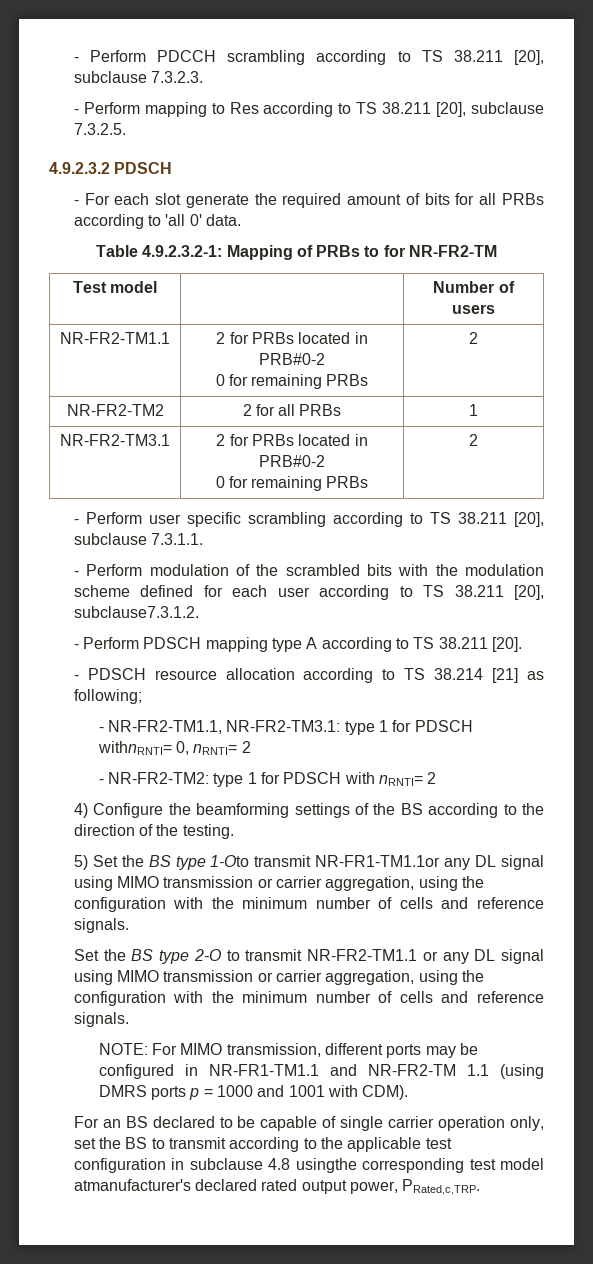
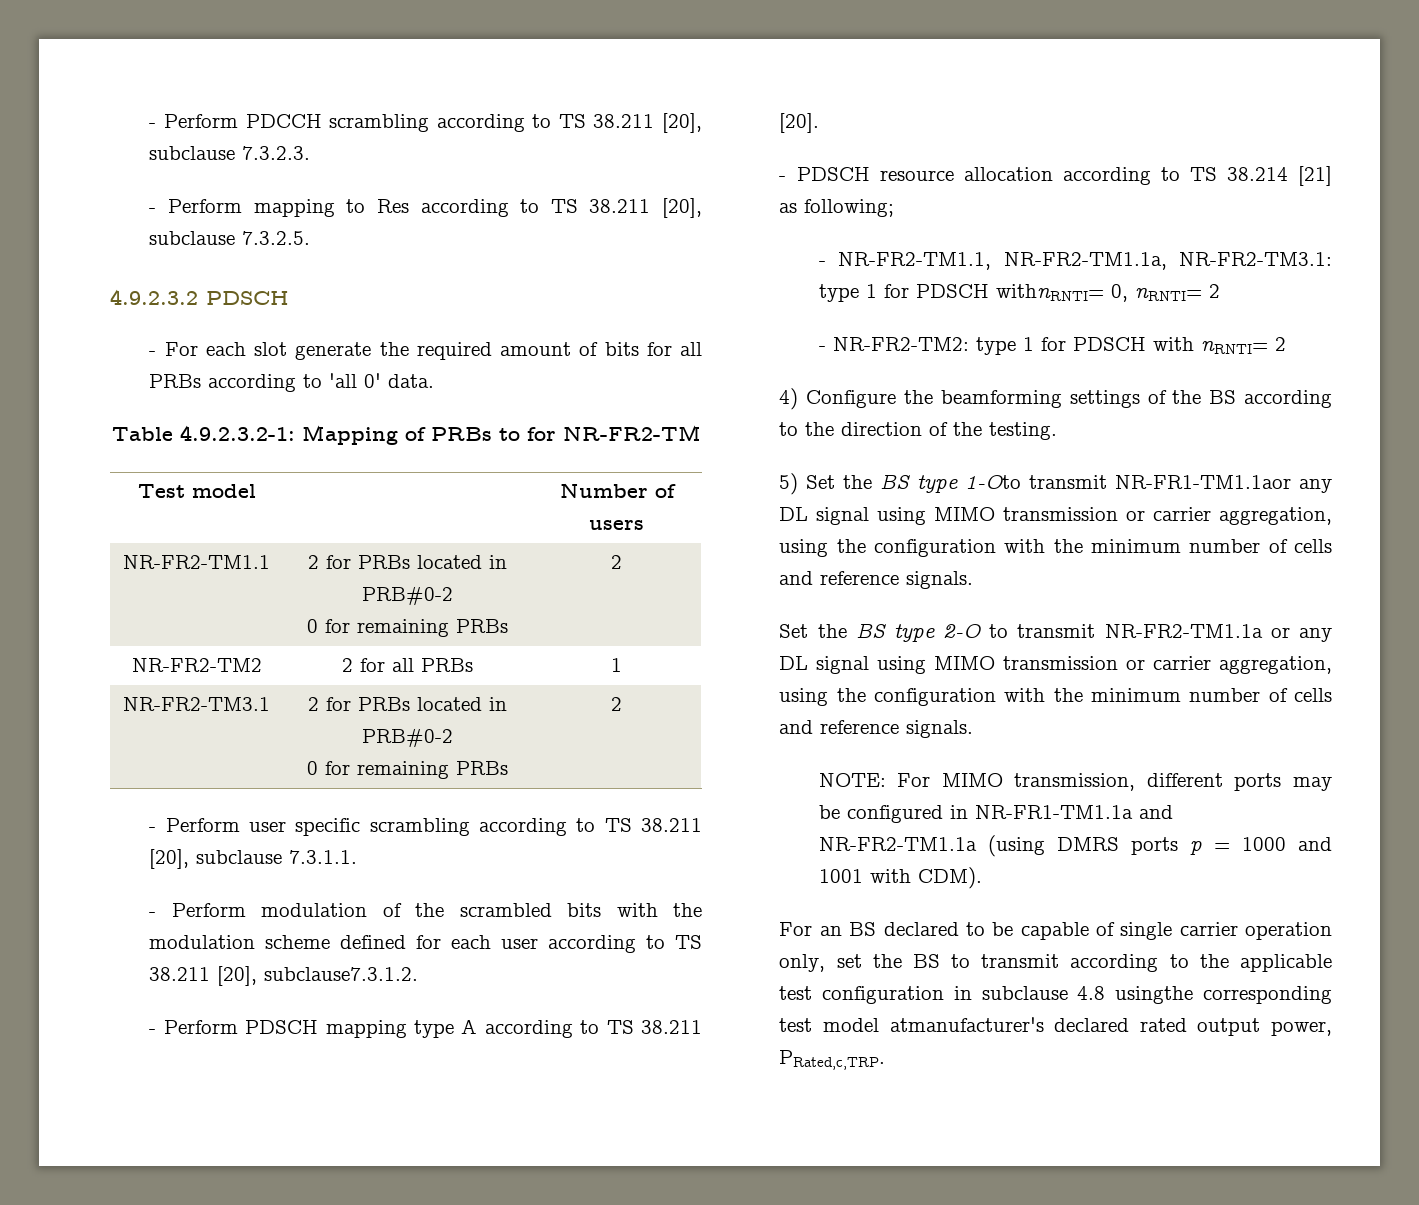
(222, 727) none -> [1003,252,1167,270] NR-FR2-TM1.1a,
[315,855,441,867] NR-FR1-TM1.1or -> [1115,475,1292,489] NR-FR1-TM1.1aor
[307,949,418,961] NR-FR2-TM1.1 -> [1104,624,1263,638] NR-FR2-TM1.1a
[208,1064,489,1076] NR-FR1-TM1.1 and NR-FR2-TM 1.1 -> [974,805,1173,819] [818,837,977,851] NR-FR1-TM1.1a and NR-FR2-TM1.1a

